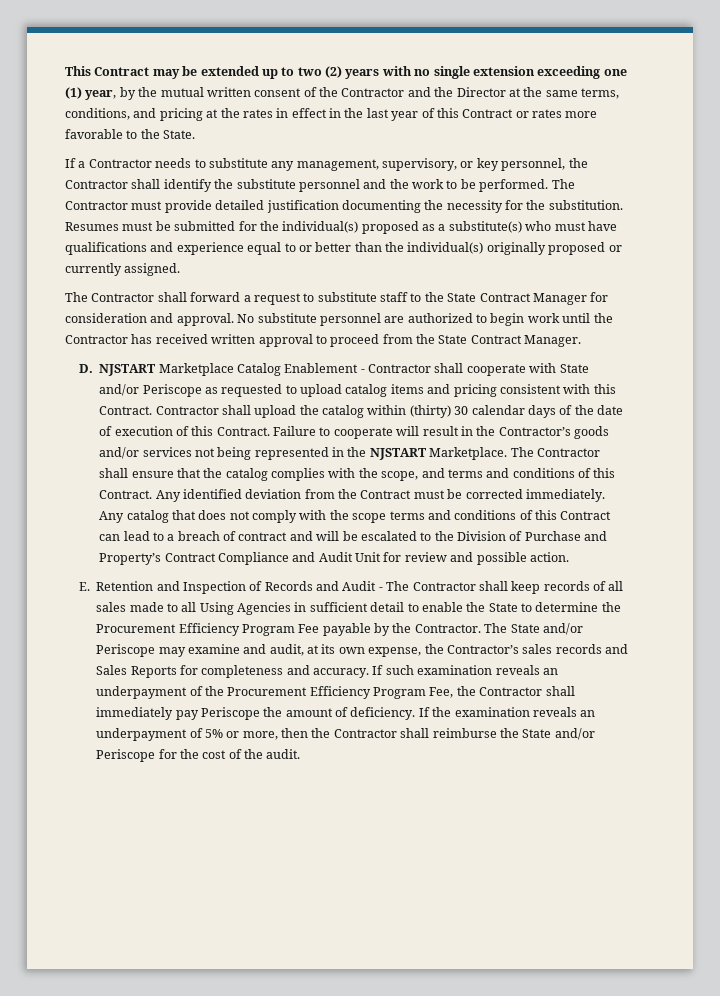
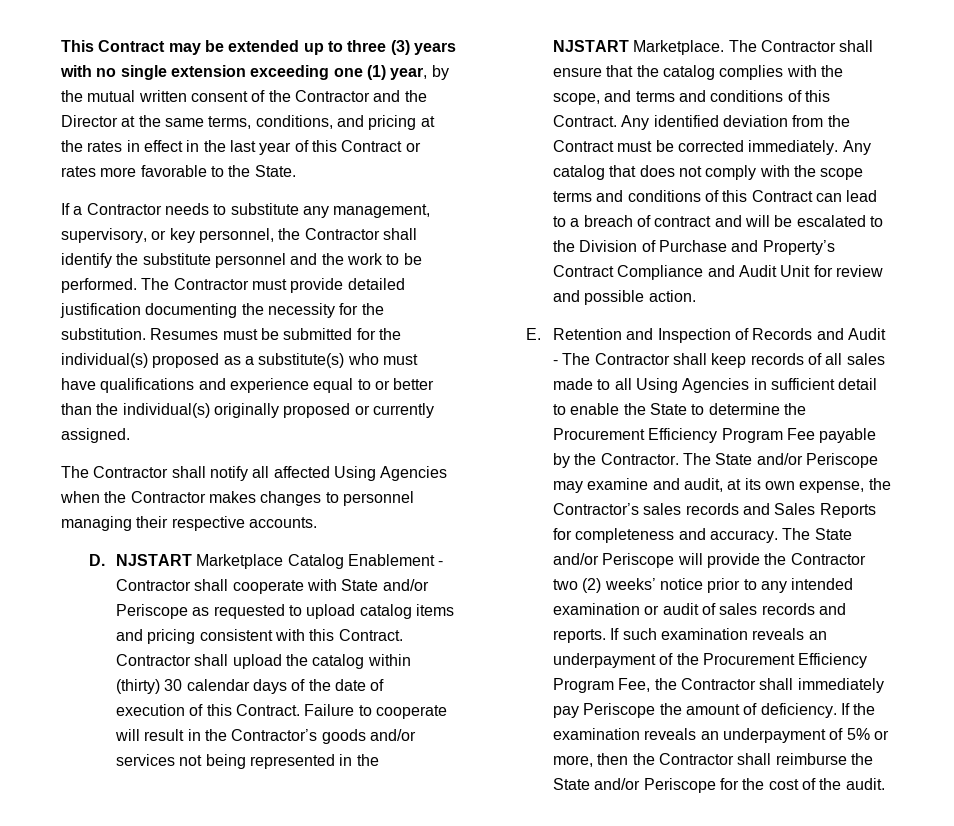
[297,66,342,78] two (2) -> [347,40,410,55] three (3)
[190,292,609,305] [65,313,613,326] [65,334,582,347] forward a request to substitute staff to the State Contract Manager for consideration and approval. No substitute personnel are authorized to begin work until the Contractor has received written approval to proceed from the State Contract Manager. -> [209,466,448,481] [60,491,414,506] [61,516,317,531] notify all affected Using Agencies when the Contractor makes changes to personnel managing their respective accounts.
(370, 673) none -> [782,528,852,540] [553,553,866,568] [553,578,854,593] [553,603,847,615] [553,629,607,643] The State and/or Periscope will provide the Contractor two (2) weeks’ notice prior to any intended examination or audit of sales records and reports.

